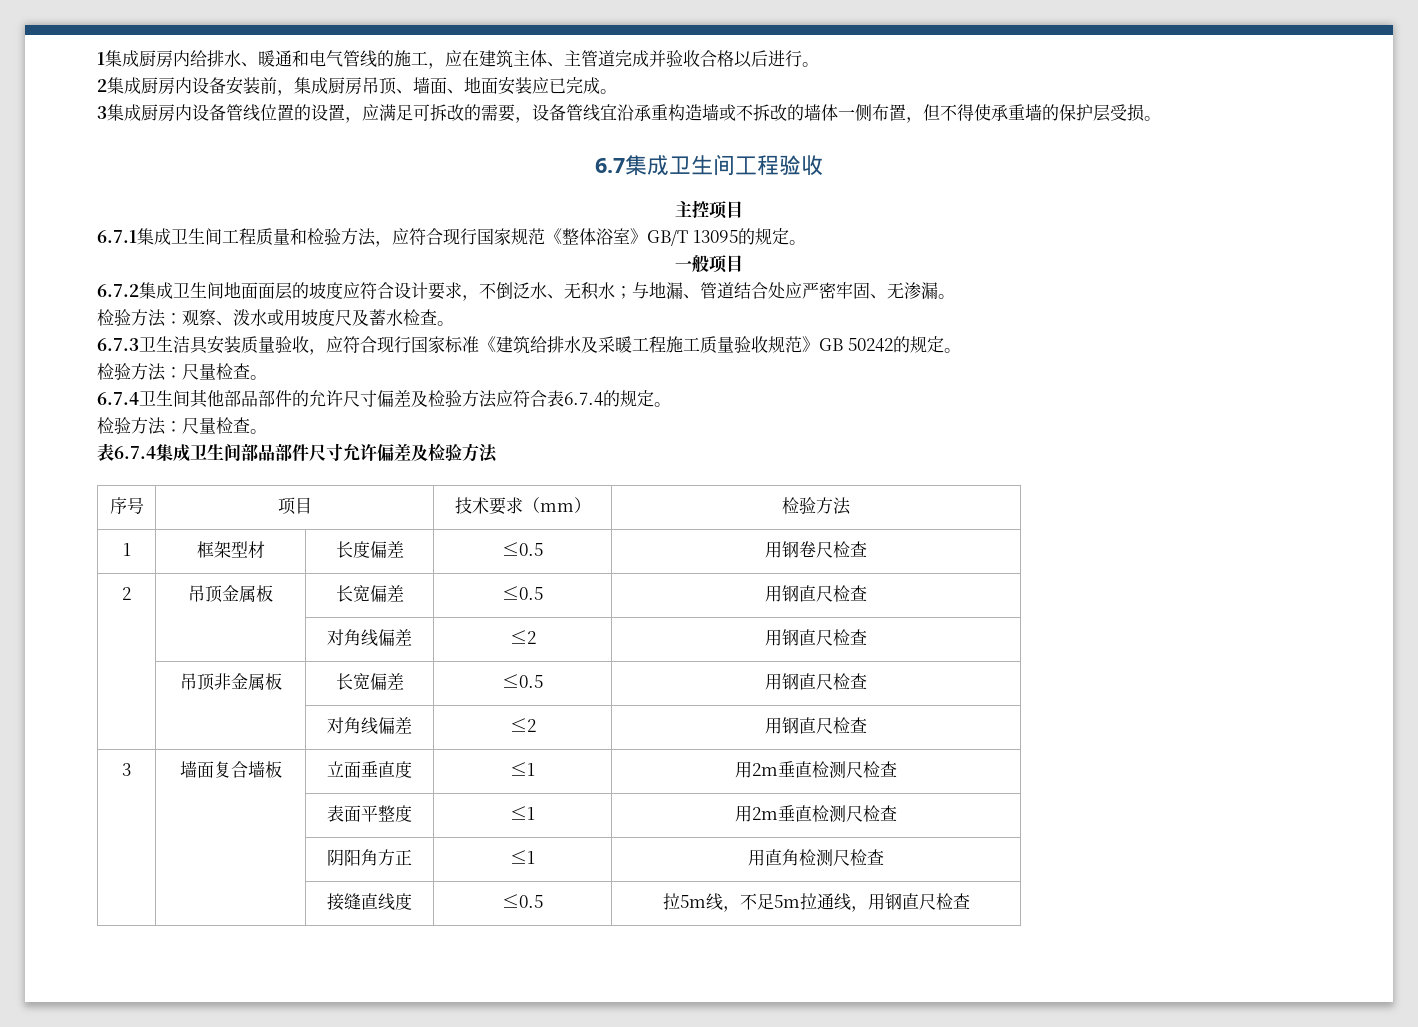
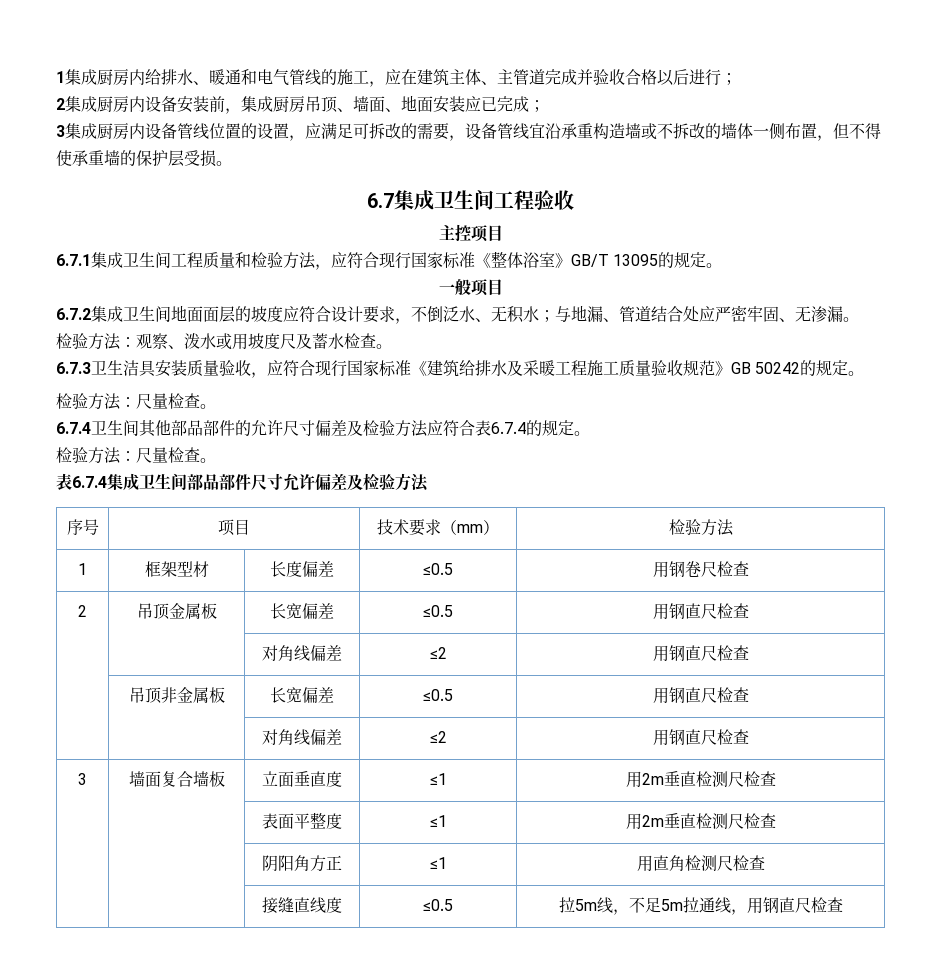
[802,62,819,67] 。 -> [721,73,737,85] ；
[600,89,617,94] 。 -> [529,100,545,112] ；
[511,228,545,245] 规范 -> [443,252,475,269] 标准

